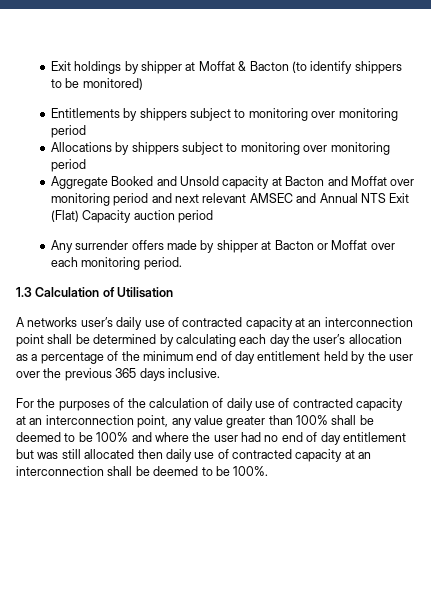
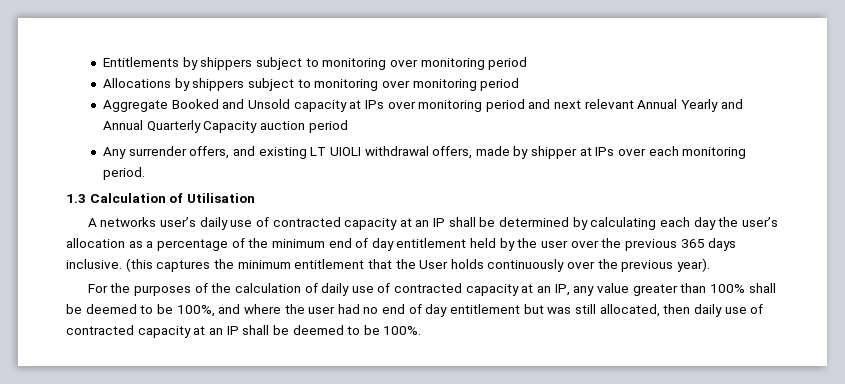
[50,61,402,74] [50,78,143,90] Exit holdings by shipper at Moffat & Bacton (to identify shippers to be monitored) // -> (103, 62) none
[285,176,387,186] Bacton and Moffat -> [364,100,384,109] IPs
[249,193,410,203] [50,210,79,222] AMSEC and Annual NTS Exit (Flat) -> [637,99,743,112] [103,120,201,133] Annual Yearly and Annual Quarterly
[131,240,164,250] offers -> [189,146,473,159] offers, and existing LT UIOLI withdrawal offers,
[274,240,368,250] Bacton or Moffat -> [595,147,615,156] IPs
[324,317,413,327] [16,334,44,347] interconnection point -> [433,218,446,227] IP
(220, 373) none -> [125,258,711,272] (this captures the minimum entitlement that the User holds continuously over the previous year).
[45,415,169,428] interconnection point, -> [554,284,570,296] IP,
[96,432,129,442] 100% -> [176,305,215,317] 100%,
[84,449,135,459] allocated -> [599,304,660,317] allocated,
[16,466,104,476] interconnection -> [226,326,239,335] IP

